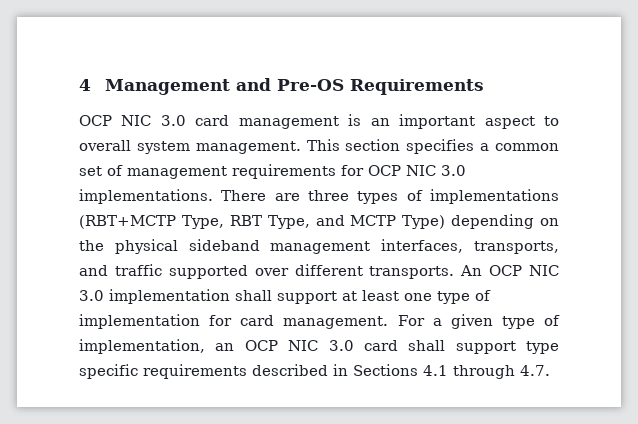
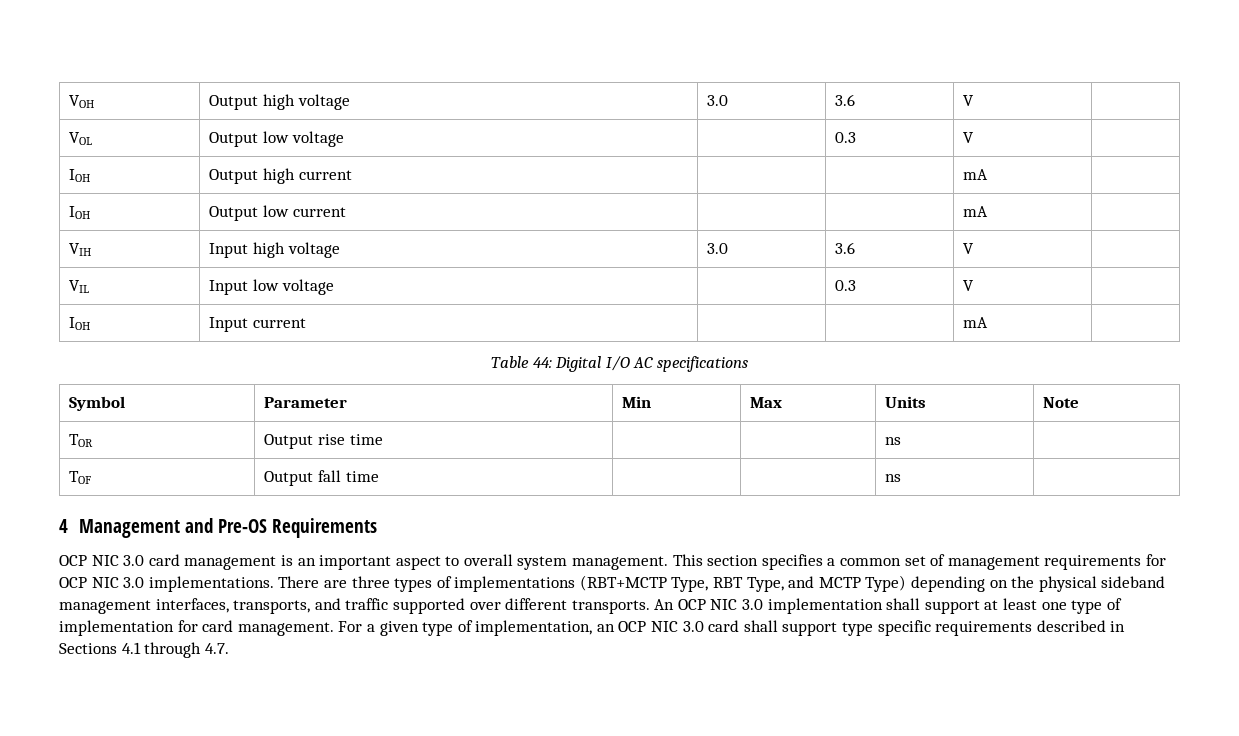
(79, 85) none -> [69,95,95,108] [209,94,350,110] [707,95,729,106] [835,94,856,106] [963,95,975,106] [69,132,93,145] [209,131,344,147] [835,132,857,143] [963,132,975,143] [69,169,91,182] [209,168,352,184] [963,169,989,180] [69,206,91,219] [209,205,346,221] [963,206,989,217] [69,243,92,256] [209,242,340,258] [707,243,729,254] [835,242,856,254] [963,243,975,254] [69,280,90,293] [209,279,334,295] [835,280,857,291] [963,280,975,291] [69,317,91,330] [209,317,307,332] [963,317,989,328] [491,356,748,372] [69,396,126,411] [264,397,348,408] [622,396,652,408] [750,397,783,408] [885,396,927,408] [1043,397,1080,408] [69,434,94,447] [264,434,383,449] [885,437,902,445] [69,471,92,484] [264,470,379,486] [885,474,902,482] VOH | Output high voltage | 3.0 | 3.6 | V | // VOL | Output low voltage | | 0.3 | V | // IOH | Output high current | | | mA | // IOH | Output low current | | | mA | // VIH | Input high voltage | 3.0 | 3.6 | V | // VIL | Input low voltage | | 0.3 | V | // IOH | Input current | | | mA | // Table 44: Digital I/O AC specifications // Symbol | Parameter | Min | Max | Units | Note // TOR | Output rise time | | | ns | // TOF | Output fall time | | | ns | //

